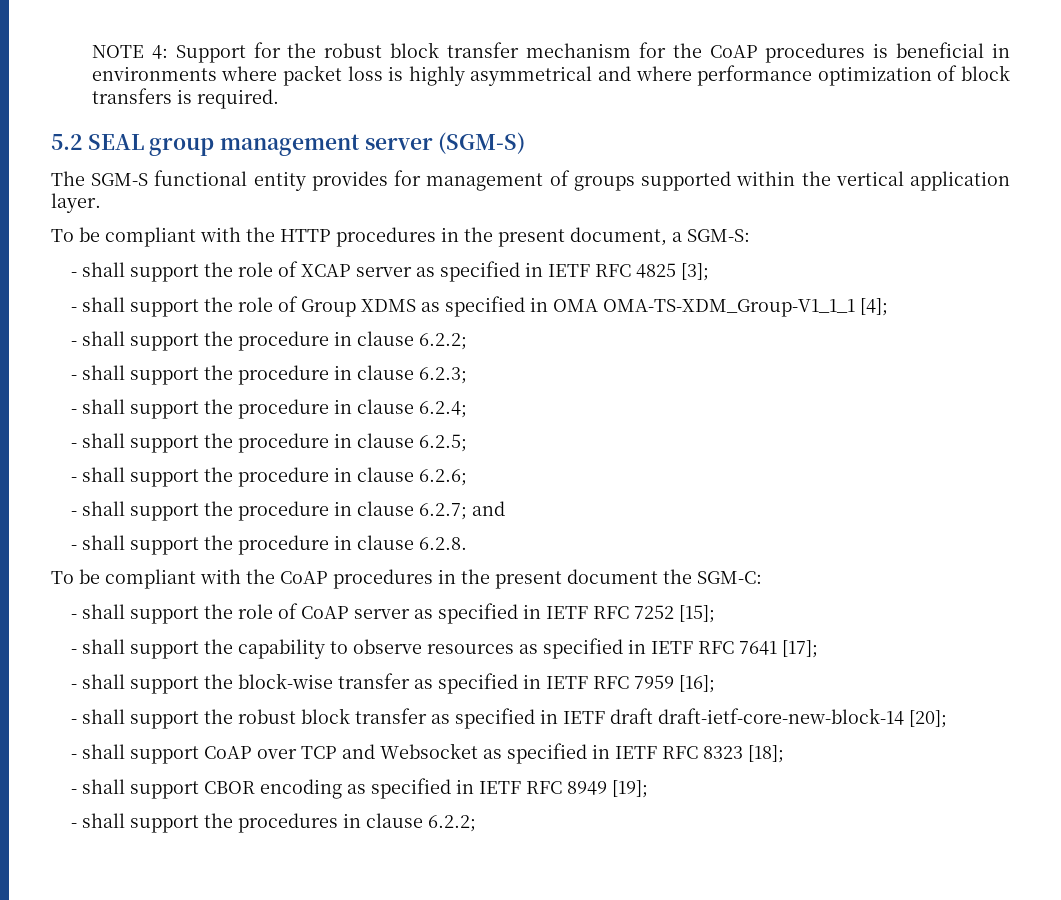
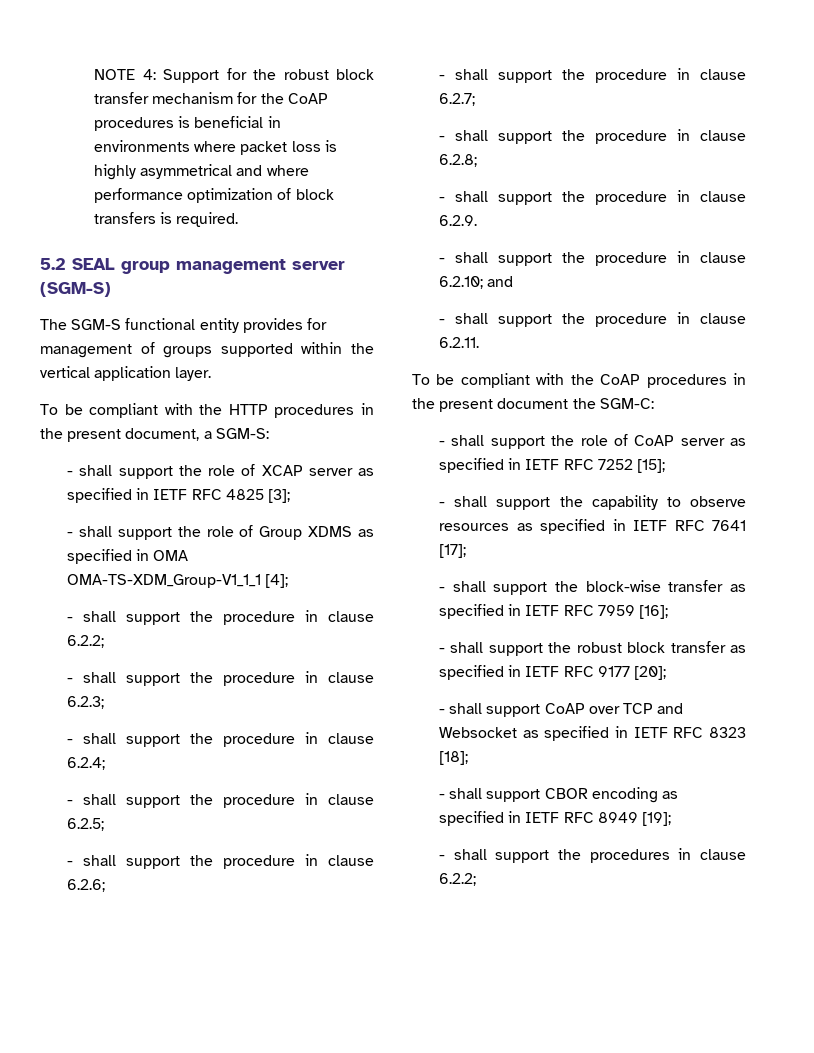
(468, 511) none -> [439,129,746,144] [439,154,478,167] [439,190,746,205] [439,215,478,226] [439,251,746,266] [439,276,484,289] // - shall support the procedure in clause 6.2.8; // - shall support the procedure in clause 6.2.9. // - shall support the procedure in clause 6.2.10;
[419,537,468,550] 6.2.8. -> [439,337,480,348] 6.2.11.
[610,708,905,725] draft draft-ietf-core-new-block-14 -> [563,666,630,677] RFC 9177

